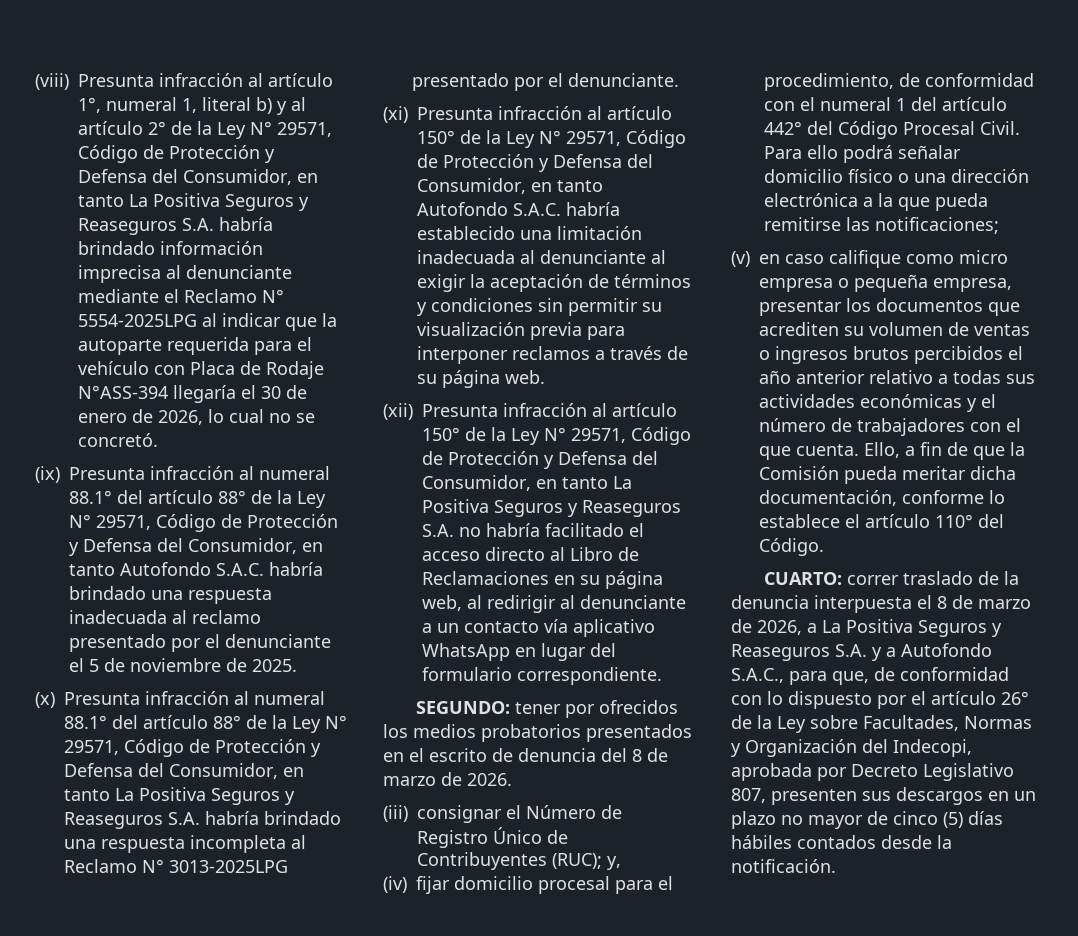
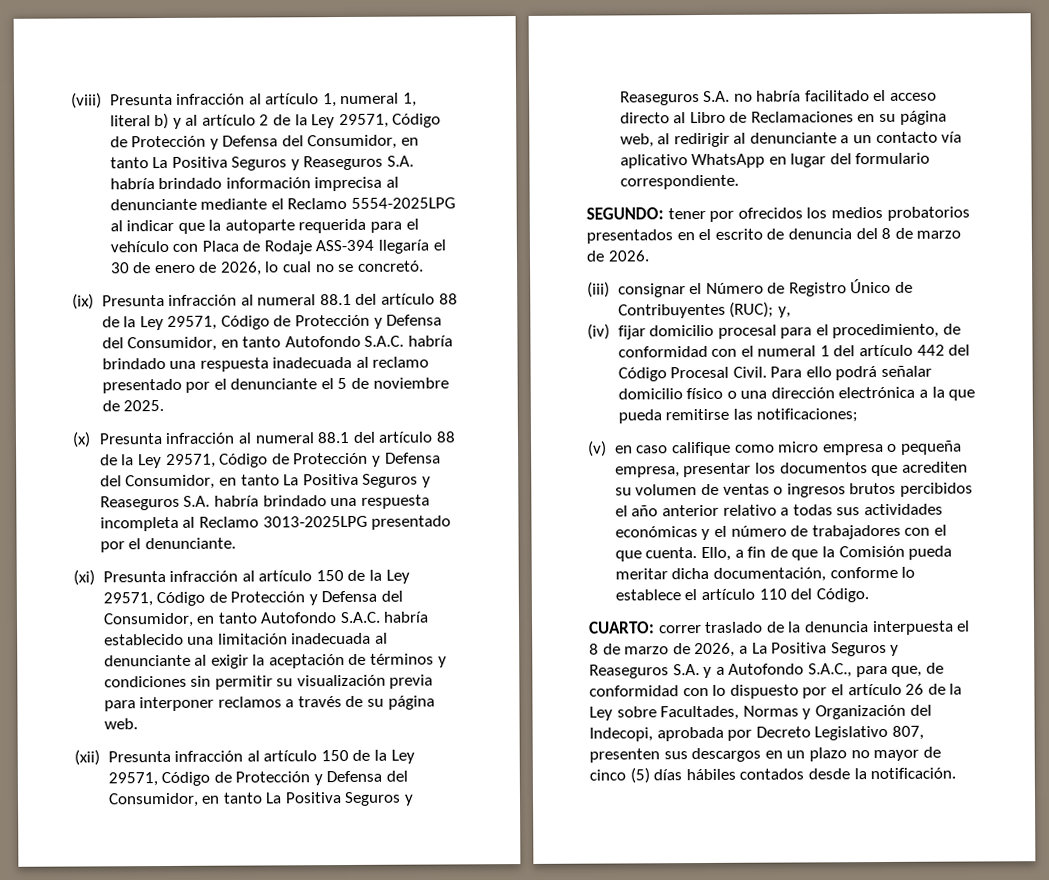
[78,97,101,113] 1°, -> [322,93,337,108] 1,
[148,121,272,139] 2° de la Ley N° -> [259,114,336,129] 2 de la Ley
[262,289,284,303] N° -> (348, 203) none
[78,385,168,399] N°ASS-394 -> [315,239,375,252] ASS-394
[69,490,326,508] [69,514,91,528] 88.1° del artículo 88° de la Ley N° -> [319,293,458,306] [101,316,164,331] 88.1 del artículo 88 de la Ley
[64,715,347,733] 88.1° del artículo 88° de la Ley N° -> [317,431,456,444] [99,454,162,469] 88.1 del artículo 88 de la Ley
[142,859,164,873] N° -> (259, 522) none
[417,130,561,148] 150° de la Ley N° -> [315,569,410,584] 150 de la Ley
[422,427,566,445] 150° de la Ley N° -> [320,749,415,764] 150 de la Ley
[764,121,802,135] 442° -> [916,344,945,356] 442
[935,514,973,528] 110° -> [758,588,787,600] 110
[1001,691,1029,705] 26° -> [905,683,925,695] 26

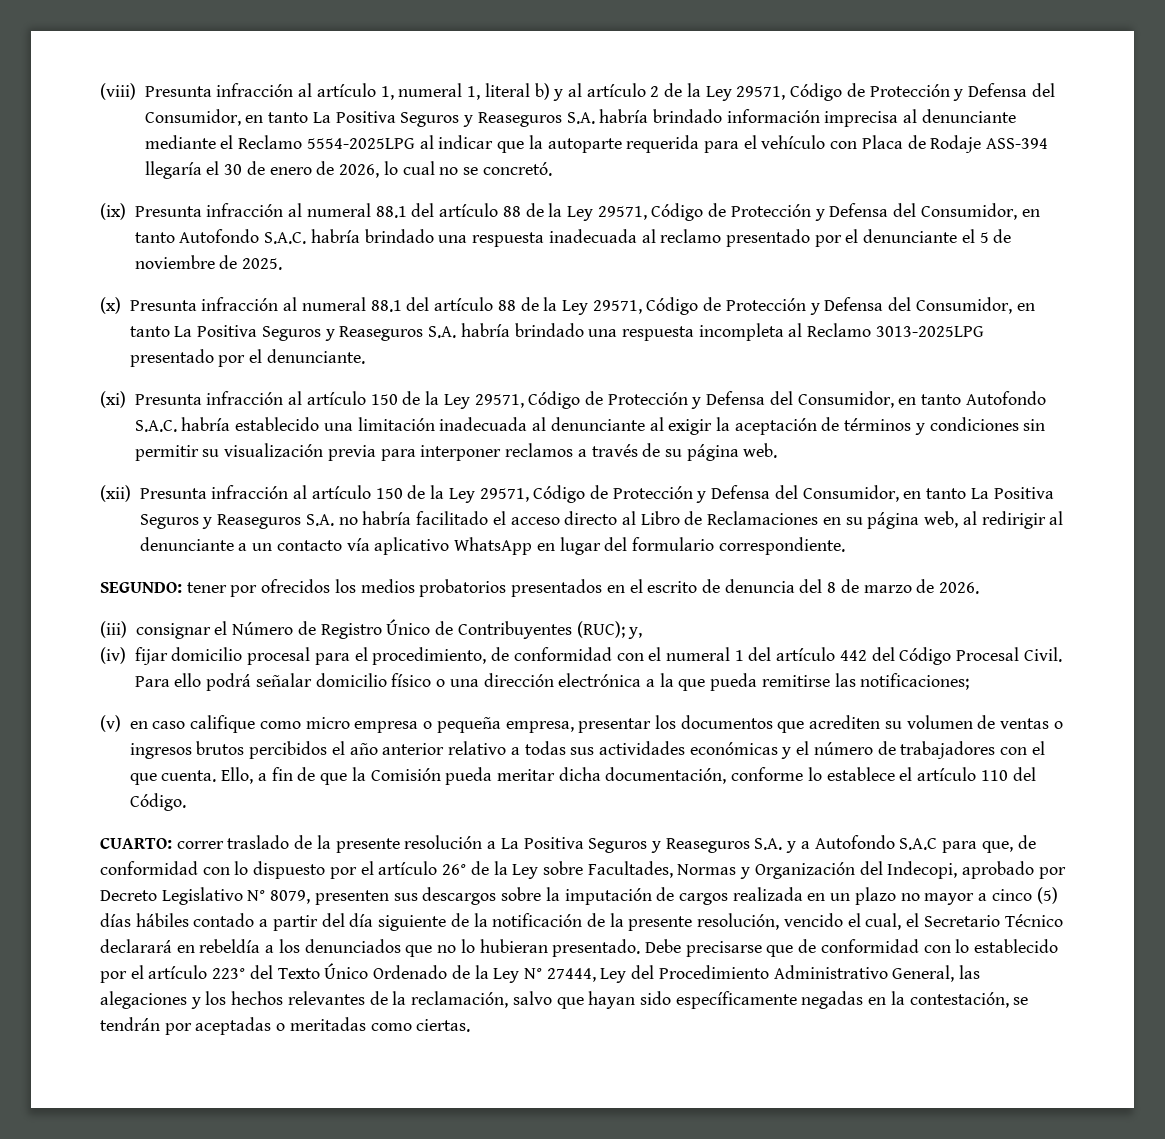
[804,620,971,636] [589,642,736,658] denuncia interpuesta el 8 de marzo de 2026, -> [335,835,483,853] presente resolución
[807,663,852,678] S.A.C., -> [899,838,938,850] S.A.C
[905,683,925,695] 26 -> [442,864,467,875] 26°
[656,726,724,742] aprobada -> [962,861,1035,879] aprobado
[891,725,924,740] 807, -> [247,890,311,904] N° 8079,
(762, 755) none -> [501,887,803,905] sobre la imputación de cargos realizada
[922,746,941,758] de -> [978,893,988,901] a
[739,767,957,780] contados desde la notificación. -> [193,913,1063,931] [100,939,1059,957] [100,963,981,983] [100,991,1029,1009] [100,1017,471,1035] contado a partir del día siguiente de la notificación de la presente resolución, vencido el cual, el Secretario Técnico declarará en rebeldía a los denunciados que no lo hubieran presentado. Debe precisarse que de conformidad con lo establecido por el artículo 223° del Texto Único Ordenado de la Ley N° 27444, Ley del Procedimiento Administrativo General, las alegaciones y los hechos relevantes de la reclamación, salvo que hayan sido específicamente negadas en la contestación, se tendrán por aceptadas o meritadas como ciertas.

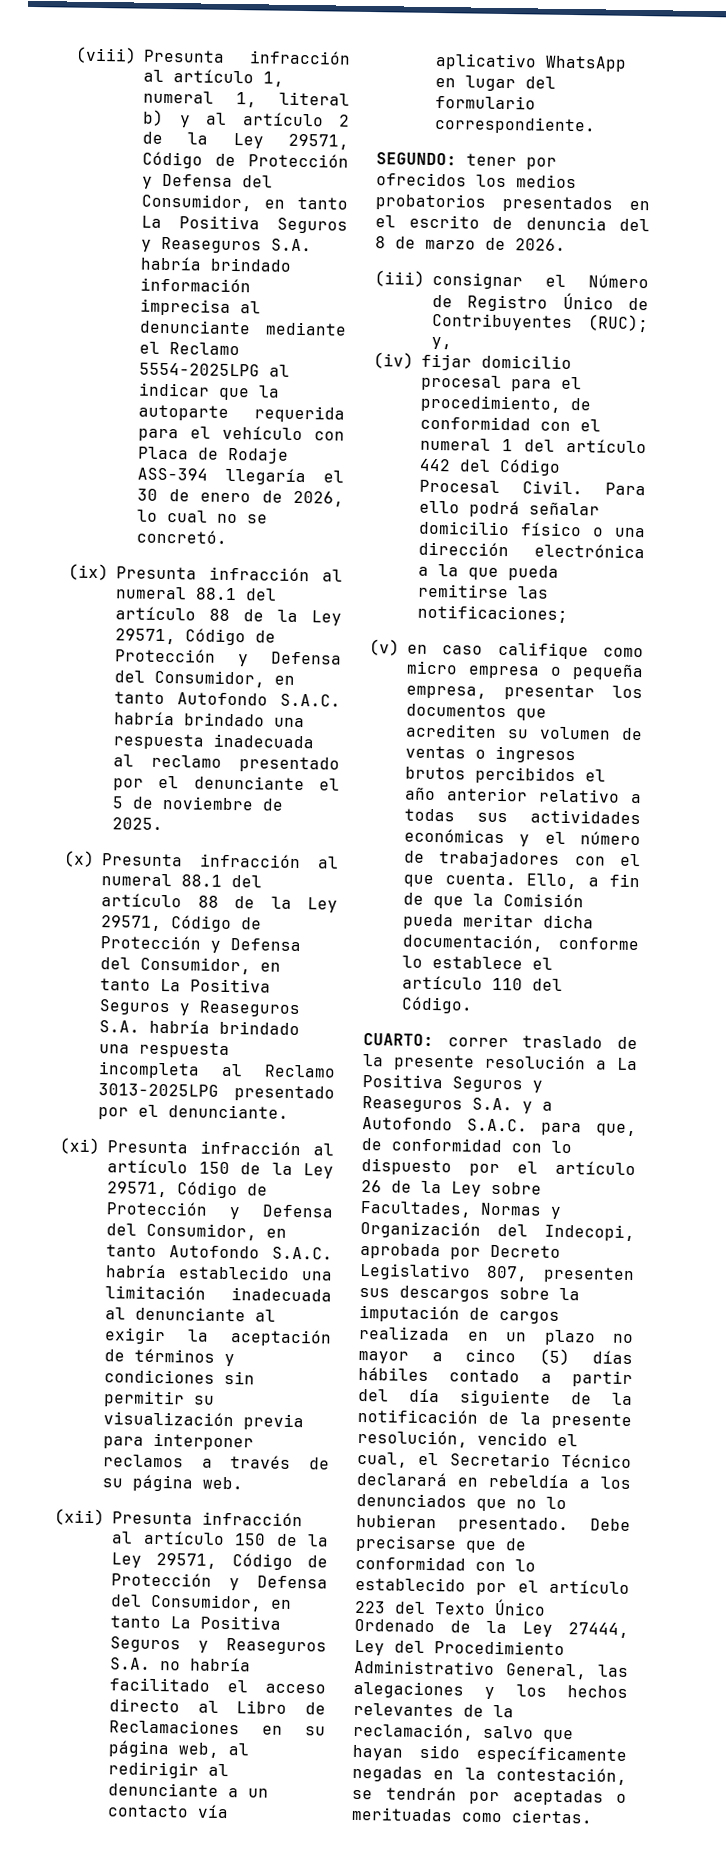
[899,838,938,850] S.A.C -> [466,1118,528,1132] S.A.C.
[442,864,467,875] 26° -> [361,1180,382,1193] 26
[962,861,1035,879] aprobado -> [360,1242,441,1260] aprobada
[247,890,311,904] N° 8079, -> [486,1265,528,1282] 807,
[212,968,246,979] 223° -> [354,1600,386,1614] 223
[523,968,542,979] N° -> (553, 1629) none
[289,1017,366,1031] meritadas -> [351,1806,453,1822] merituadas

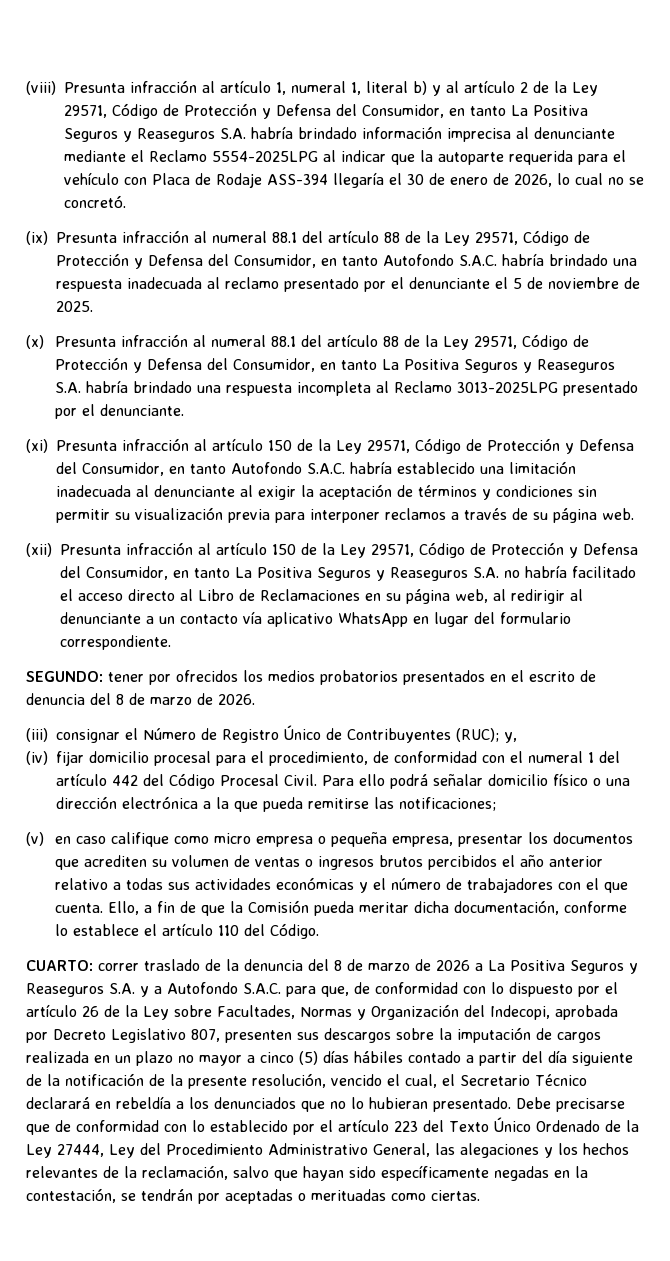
[394,1054,586,1071] presente resolución -> [244,959,470,971] denuncia del 8 de marzo de 2026

